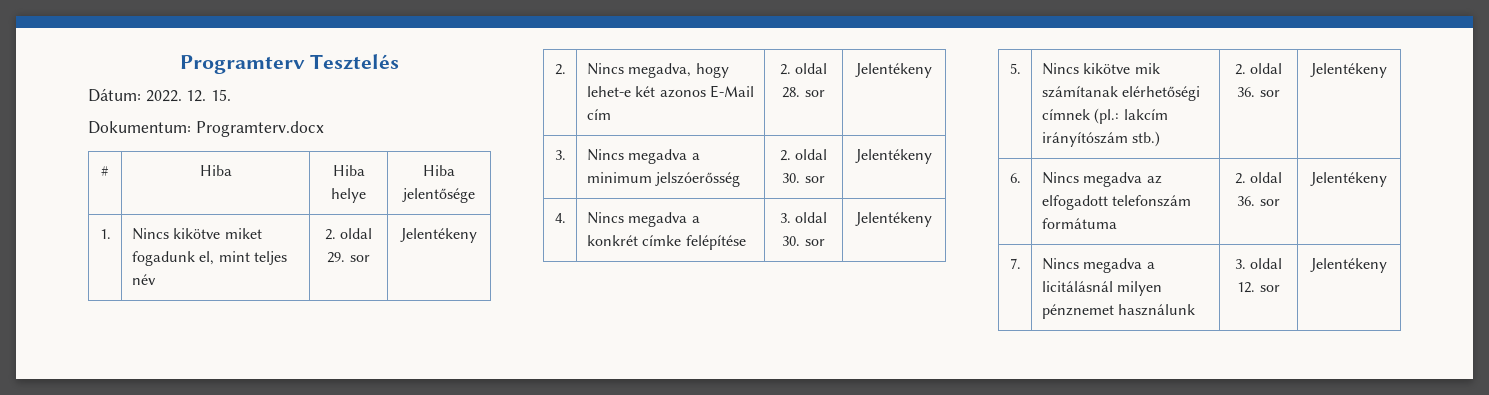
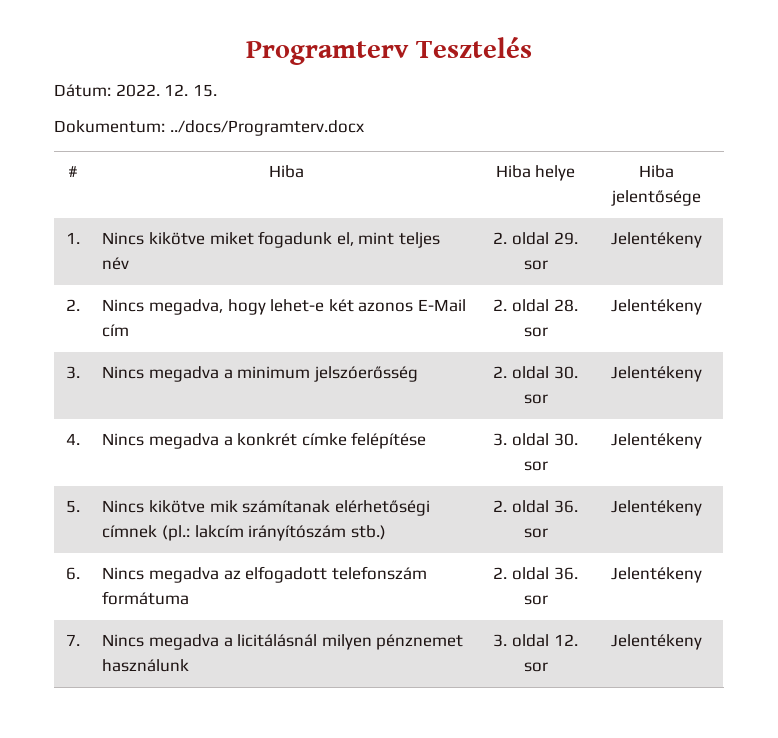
[195,121,324,137] Programterv.docx -> [169,120,364,136] ../docs/Programterv.docx

